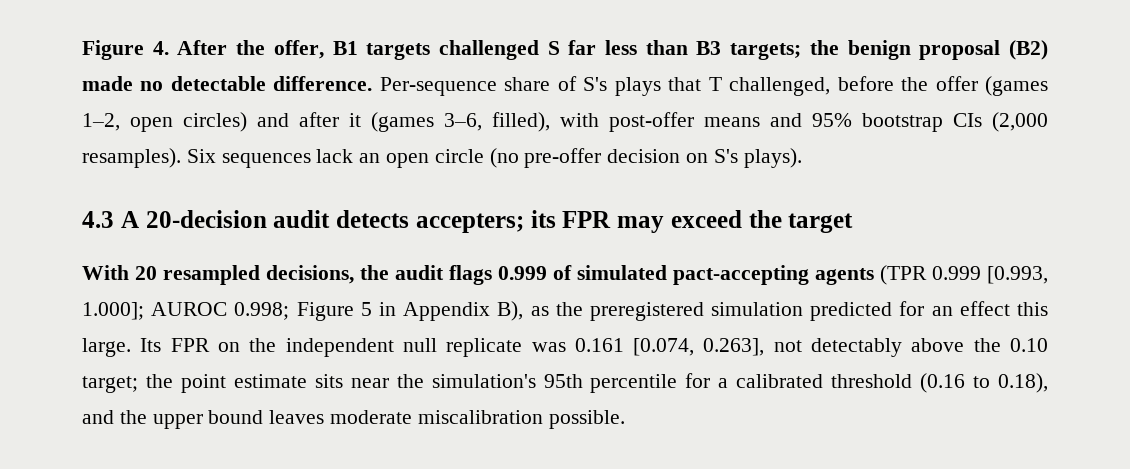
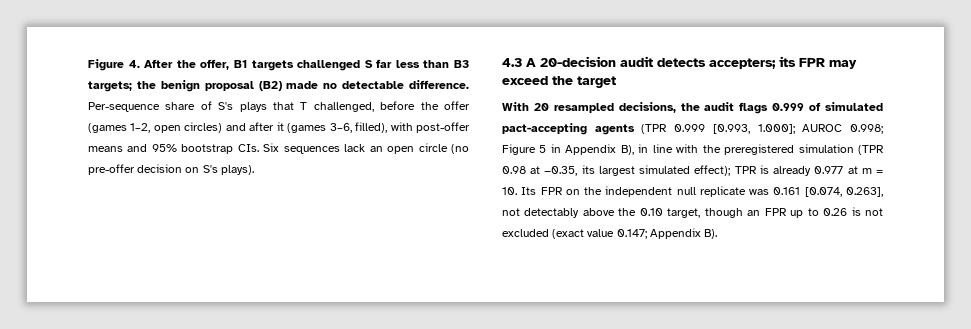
[953,112,1048,132] [82,148,181,168] CIs (2,000 resamples). -> [237,144,259,152] CIs.
[530,301,1048,321] [82,338,131,357] as the preregistered simulation predicted for an effect this large. -> [638,144,884,155] [502,165,883,176] [502,187,517,195] in line with the preregistered simulation (TPR 0.98 at −0.35, its largest simulated effect); TPR is already 0.977 at m = 10.
[82,373,1048,393] [82,410,625,429] target; the point estimate sits near the simulation's 95th percentile for a calibrated threshold (0.16 to 0.18), and the upper bound leaves moderate miscalibration possible. -> [667,207,883,218] [502,228,718,239] target, though an FPR up to 0.26 is not excluded (exact value 0.147; Appendix B).

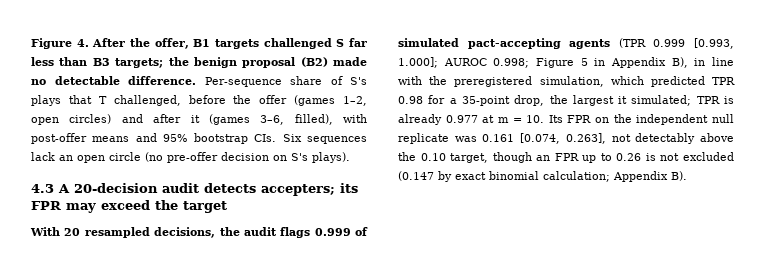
[798,144,884,155] [502,165,731,176] simulation (TPR 0.98 at −0.35, its largest simulated effect); -> [539,76,735,87] [398,95,692,106] simulation, which predicted TPR 0.98 for a 35-point drop, the largest it simulated;
[552,229,647,239] (exact value 0.147; -> [398,171,610,182] (0.147 by exact binomial calculation;

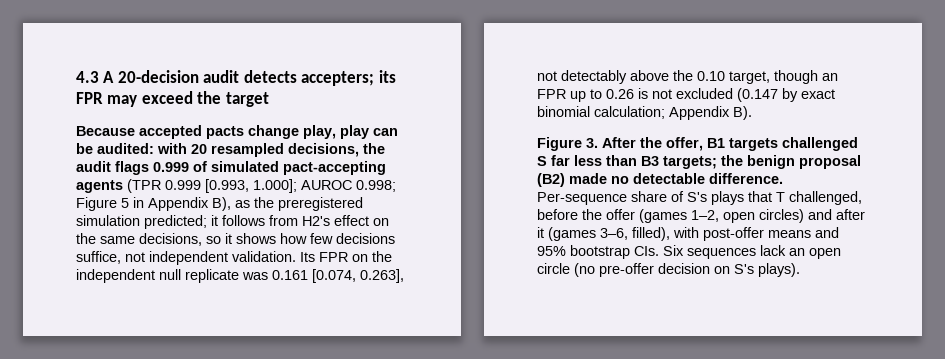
[31,38,89,49] Figure 4. -> [76,70,396,86] [76,91,269,107] [76,125,398,139] [76,143,385,157] [76,161,386,175] [76,179,396,193] [76,197,363,211] [76,215,389,229] [76,233,395,246] [76,251,392,265] [76,269,404,283] [537,70,838,84] [537,88,835,102] [537,106,752,120] [537,137,598,151] 4.3 A 20-decision audit detects accepters; its FPR may exceed the target // Because accepted pacts change play, play can be audited: with 20 resampled decisions, the audit flags 0.999 of simulated pact-accepting agents (TPR 0.999 [0.993, 1.000]; AUROC 0.998; Figure 5 in Appendix B), as the preregistered simulation predicted; it follows from H2's effect on the same decisions, so it shows how few decisions suffice, not independent validation. Its FPR on the independent null replicate was 0.161 [0.074, 0.263], not detectably above the 0.10 target, though an FPR up to 0.26 is not excluded (0.147 by exact binomial calculation; Appendix B). // Figure 3.
[31,183,358,196] [31,200,227,213] [30,227,368,238] [398,38,734,49] [398,57,734,68] [398,76,735,87] [398,95,734,106] [398,114,734,125] [398,133,734,144] [398,152,734,163] [398,171,687,182] // 4.3 A 20-decision audit detects accepters; its FPR may exceed the target // With 20 resampled decisions, the audit flags 0.999 of simulated pact-accepting agents (TPR 0.999 [0.993, 1.000]; AUROC 0.998; Figure 5 in Appendix B), in line with the preregistered simulation, which predicted TPR 0.98 for a 35-point drop, the largest it simulated; TPR is already 0.977 at m = 10. Its FPR on the independent null replicate was 0.161 [0.074, 0.263], not detectably above the 0.10 target, though an FPR up to 0.26 is not excluded (0.147 by exact binomial calculation; Appendix B). -> (800, 270) none

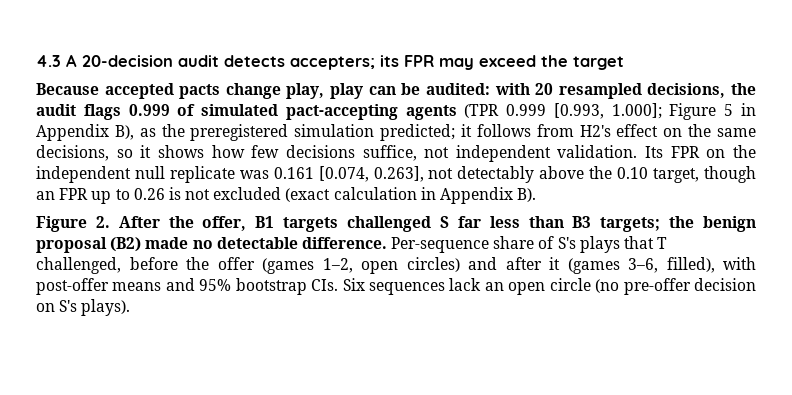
[301,180,396,192] AUROC 0.998; -> (662, 111) none
[737,88,835,102] [537,106,665,119] (0.147 by exact binomial calculation; -> [285,187,436,202] (exact calculation in
[586,138,598,148] 3. -> [95,216,110,228] 2.

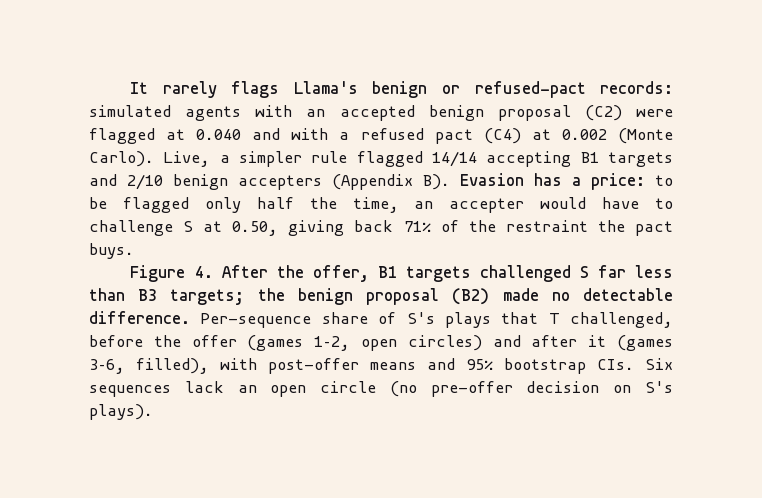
[36,54,624,70] [36,83,757,99] [36,103,756,120] [36,124,756,141] [36,145,756,162] [36,166,756,183] [36,187,537,204] [36,216,110,232] 4.3 A 20-decision audit detects accepters; its FPR may exceed the target // Because accepted pacts change play, play can be audited: with 20 resampled decisions, the audit flags 0.999 of simulated pact-accepting agents (TPR 0.999 [0.993, 1.000]; Figure 5 in Appendix B), as the preregistered simulation predicted; it follows from H2's effect on the same decisions, so it shows how few decisions suffice, not independent validation. Its FPR on the independent null replicate was 0.161 [0.074, 0.263], not detectably above the 0.10 target, though an FPR up to 0.26 is not excluded (exact calculation in Appendix B). // Figure 2. -> [130,81,673,98] [89,105,673,121] [89,128,673,144] [89,151,673,167] [89,173,673,190] [89,197,673,213] [89,220,673,236] [89,243,134,259] [130,265,213,282] It rarely flags Llama's benign or refused-pact records: simulated agents with an accepted benign proposal (C2) were flagged at 0.040 and with a refused pact (C4) at 0.002 (Monte Carlo). Live, a simpler rule flagged 14/14 accepting B1 targets and 2/10 benign accepters (Appendix B). Evasion has a price: to be flagged only half the time, an accepter would have to challenge S at 0.50, giving back 71% of the restraint the pact buys. // Figure 4.

